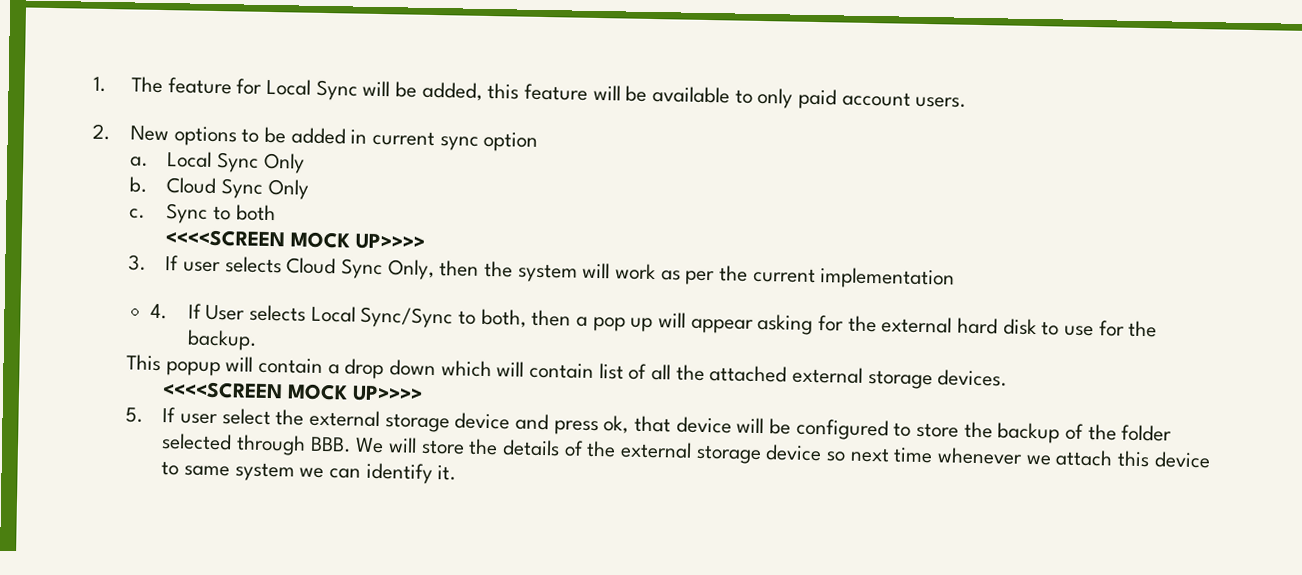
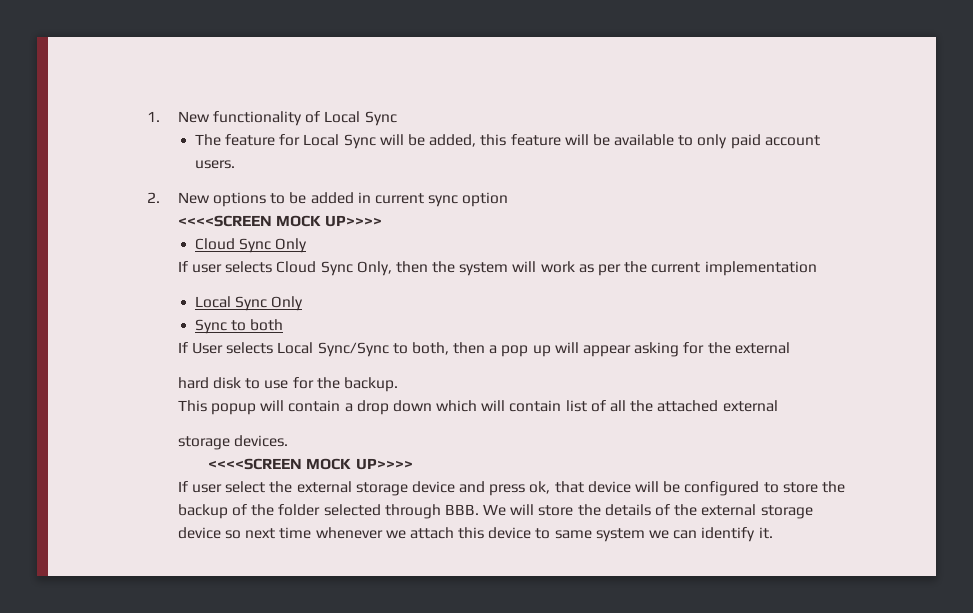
(108, 84) none -> [177,111,397,126] New functionality of Local Sync //
[129,151,305,174] [128,176,309,200] [128,203,276,224] [165,229,425,250] [127,254,147,271] a. Local Sync Only // b. Cloud Sync Only // c. Sync to both // <<<<SCREEN MOCK UP>>>> // 3. -> [177,215,383,227] [194,238,308,253] <<<<SCREEN MOCK UP>>>> // Cloud Sync Only //
[150,303,169,320] 4. -> [194,296,304,311] [194,319,284,334] Local Sync Only // Sync to both //
(953, 325) none -> (790, 348) //
(863, 375) none -> (778, 406) //
[124,407,144,423] 5. -> (413, 464) none

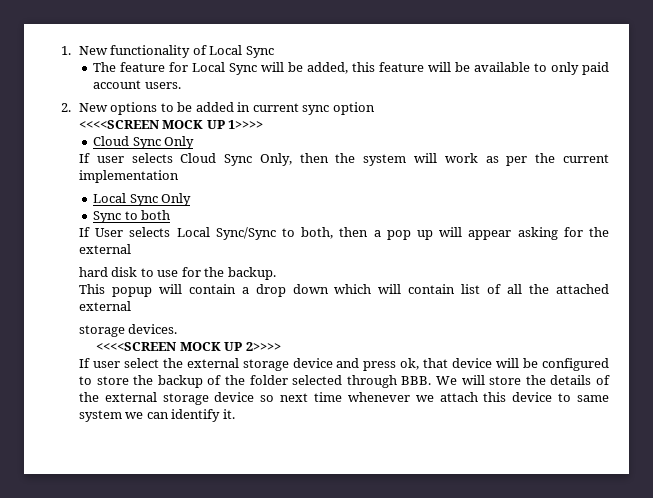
[325,215,383,227] UP>>>> -> [206,120,264,129] UP 1>>>>
[355,458,413,470] UP>>>> -> [224,342,281,351] UP 2>>>>

